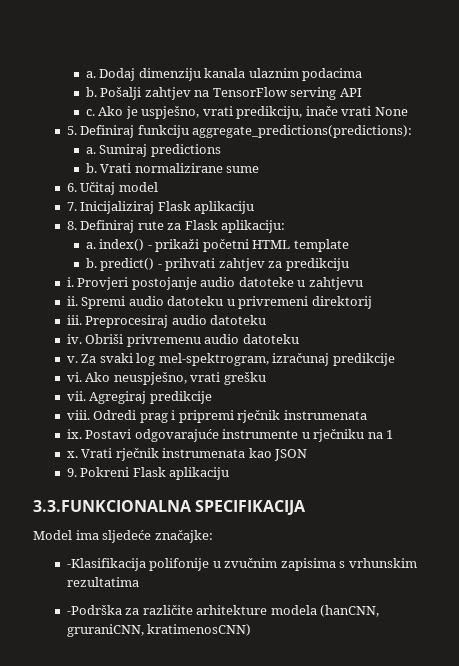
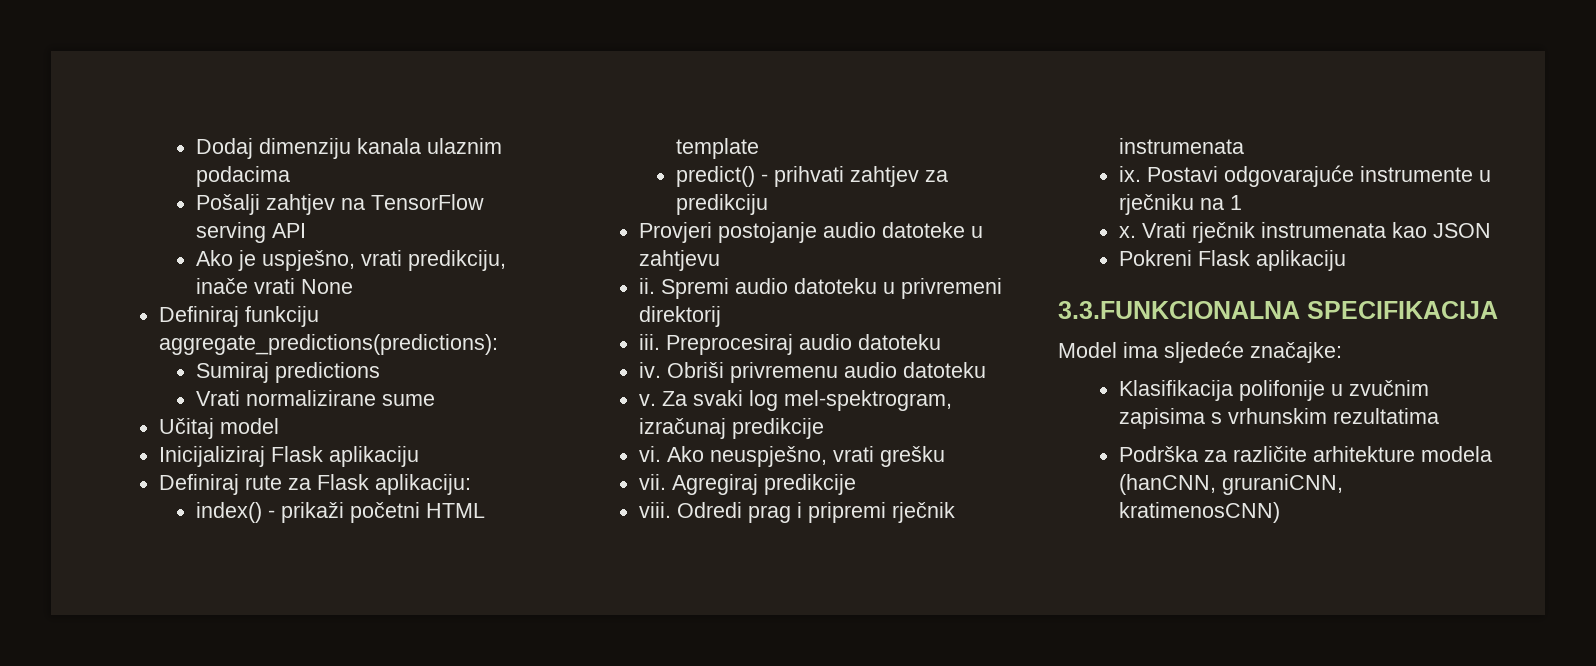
[85,71,96,78] a. -> (196, 148) none
[85,87,97,97] b. -> (291, 176) none
[85,109,95,116] c. -> (307, 230) none
[66,126,77,135] 5. -> (354, 286) none
[85,147,96,154] a. -> (499, 344) none
[85,163,97,173] b. -> (381, 372) none
[66,183,77,192] 6. -> (436, 400) none
[66,202,77,211] 7. -> (280, 426) none
[66,221,77,230] 8. -> (420, 456) none
[85,242,96,249] a. -> (472, 484) none
[85,258,97,268] b. -> (760, 148) none
[66,277,74,287] i. -> (769, 204) none
[66,468,77,477] 9. -> (1492, 230) none
[66,558,146,571] -Klasifikacija -> [1119,380,1234,401] Klasifikacija
[66,605,122,615] -Podrška -> [1119,446,1199,462] Podrška

